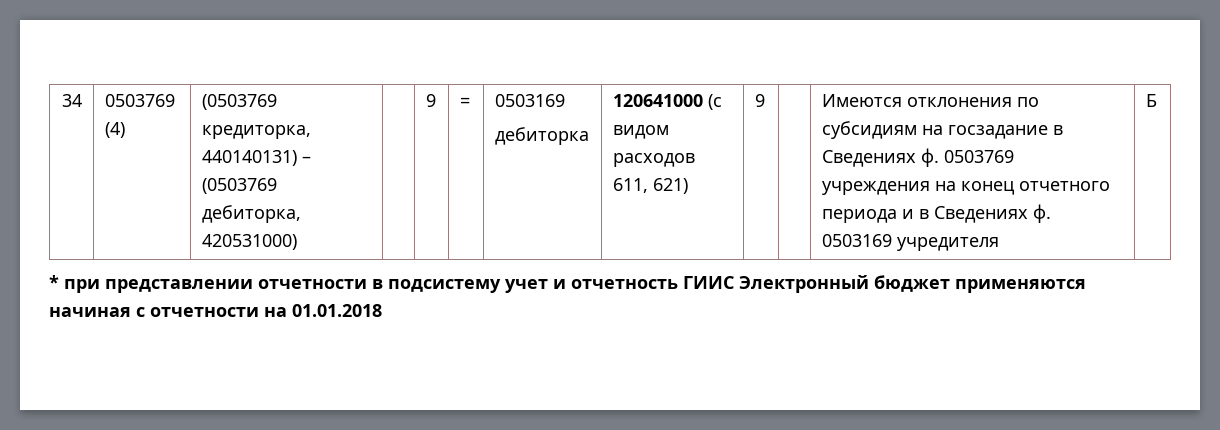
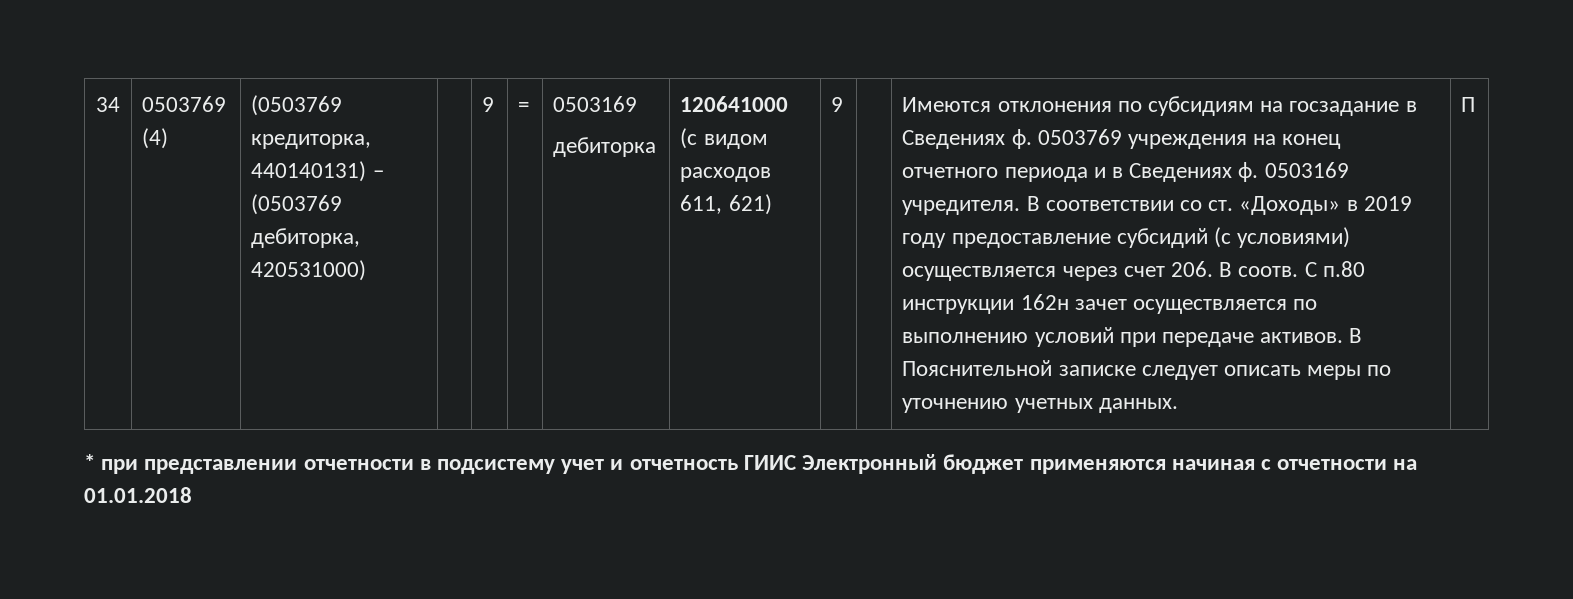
[896,237,999,251] [1145,94,1157,107] учредителя | Б -> [902,196,1412,215] [902,227,1351,248] [902,261,1365,281] [902,294,1318,314] [902,327,1363,347] [902,360,1392,380] [902,398,1178,413] [1461,97,1476,112] учредителя. В соответствии со ст. «Доходы» в 2019 году предоставление субсидий (с условиями) осуществляется через счет 206. В соотв. С п.80 инструкции 162н зачет осуществляется по выполнению условий при передаче активов. В Пояснительной записке следует описать меры по уточнению учетных данных. | П

